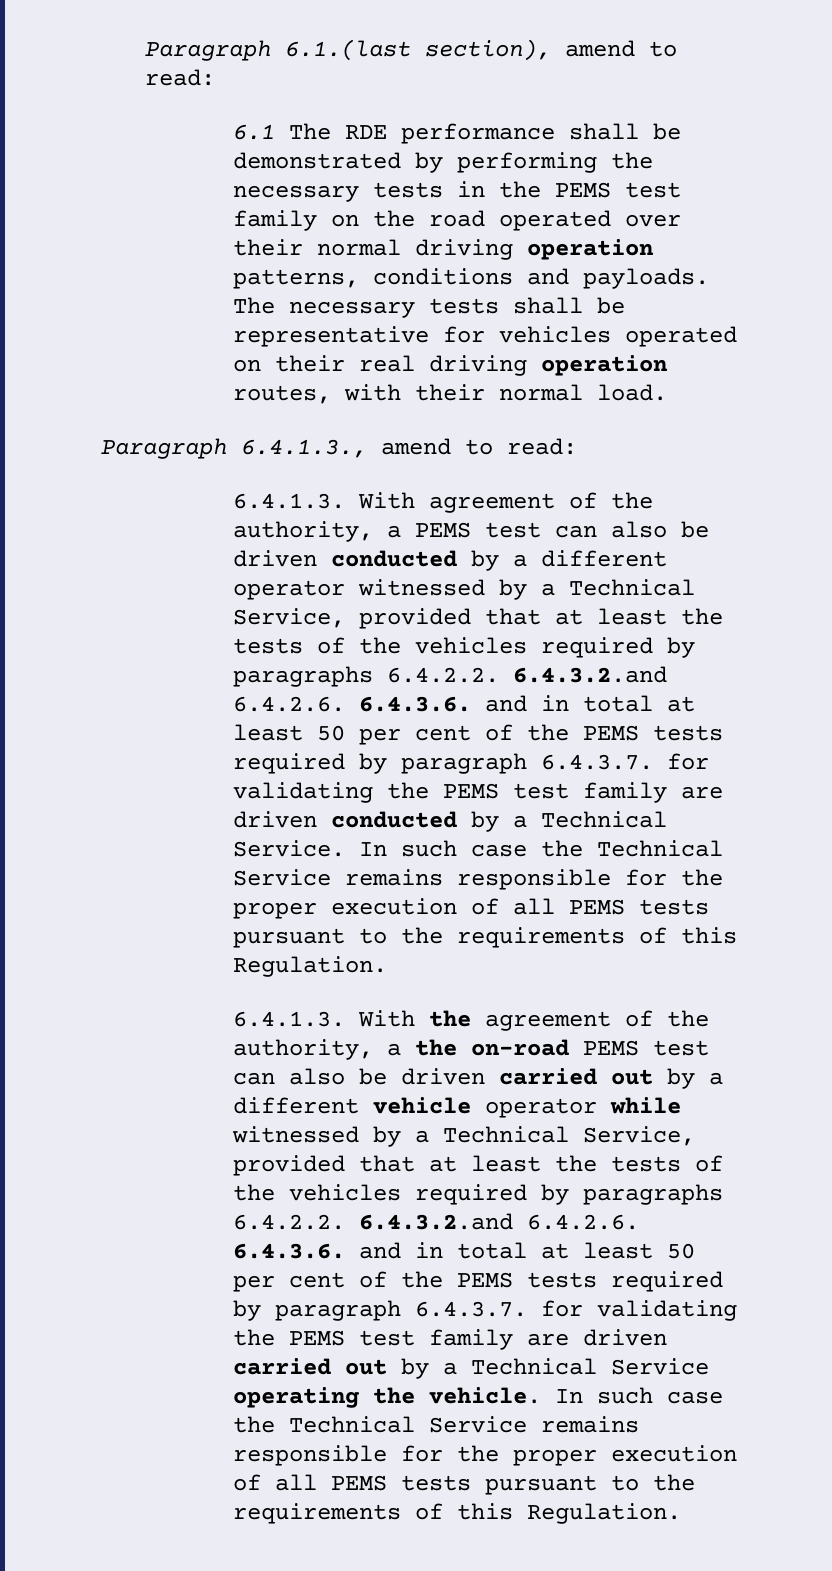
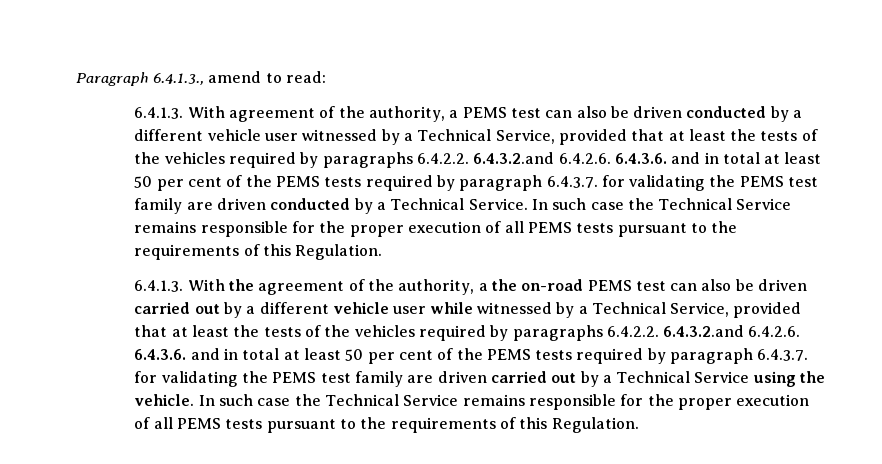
[144,39,677,61] [144,69,215,86] [232,123,681,144] [232,152,653,173] [232,181,681,202] [232,210,681,231] [232,239,654,260] [232,268,709,289] [232,297,625,318] [232,326,737,347] [232,355,668,376] [232,384,667,404] [100,438,227,459] Paragraph 6.1.(last section), amend to read: // 6.1 The RDE performance shall be demonstrated by performing the necessary tests in the PEMS test family on the road operated over their normal driving operation patterns, conditions and payloads. The necessary tests shall be representative for vehicles operated on their real driving operation routes, with their normal load. // Paragraph -> [75,72,149,86] Paragraph
[232,580,345,600] operator -> [207,129,298,141] vehicle user
[484,1098,597,1118] operator -> [393,306,427,314] user
[232,1387,359,1408] operating -> [752,371,796,387] using

